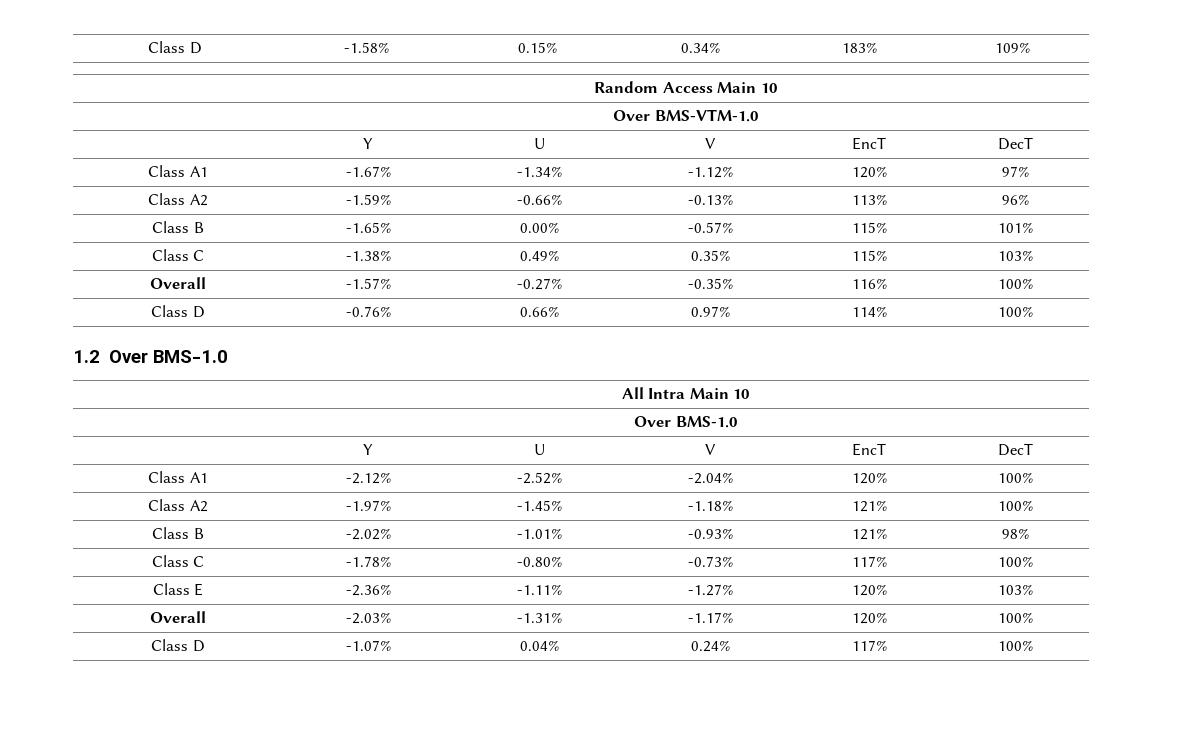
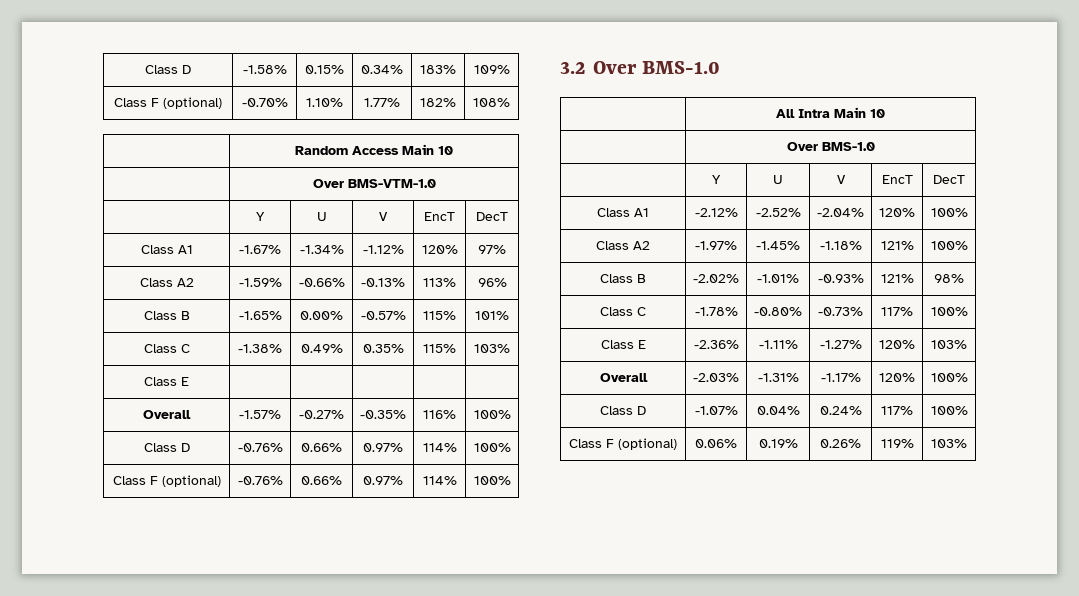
(1030, 47) none -> [114,97,222,109] [241,98,288,107] [306,98,343,107] [364,98,400,107] [420,98,456,107] [473,98,510,107] // Class F (optional) | -0.70% | 1.10% | 1.77% | 182% | 108%
(1033, 255) none -> [144,377,189,386] // Class E | | | | |
[73,350,100,363] // 1.2 -> [112,475,221,487] [237,476,283,485] [301,476,342,485] [363,476,403,485] [422,476,457,485] [473,476,511,485] [560,62,585,74] // Class F (optional) | -0.76% | 0.66% | 0.97% | 114% | 100% // 3.2
(1033, 645) none -> [569,438,677,450] [695,439,737,448] [758,439,798,448] [820,439,861,448] [880,439,914,448] [931,439,967,448] // Class F (optional) | 0.06% | 0.19% | 0.26% | 119% | 103%

